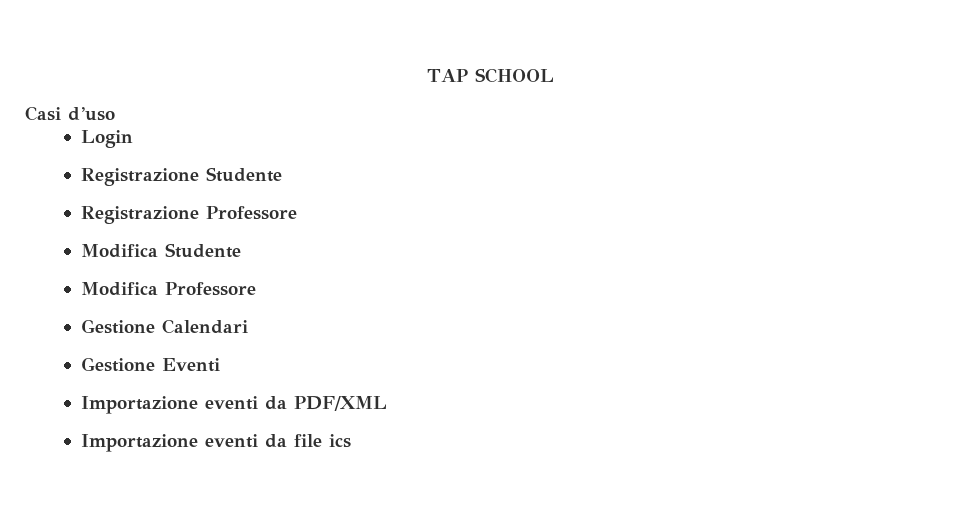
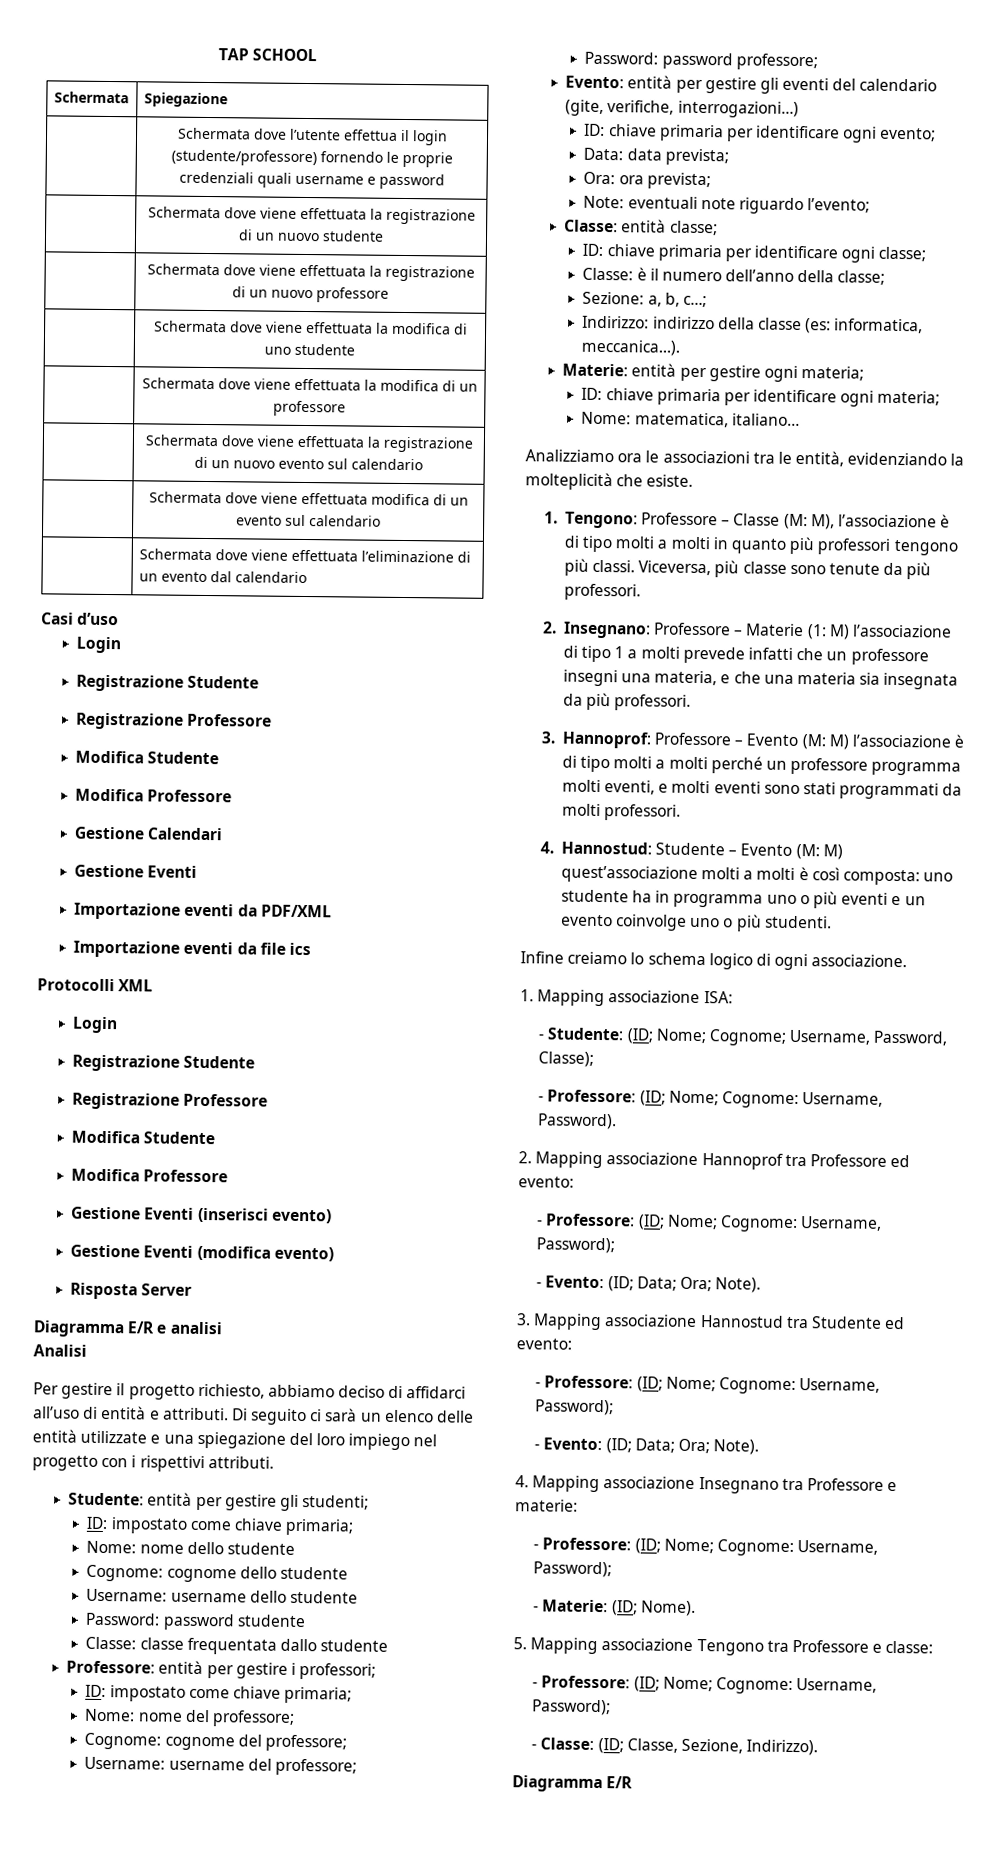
(554, 75) none -> [53,91,129,104] [143,92,228,108] [176,127,448,146] [170,149,453,168] [178,171,445,190] [147,206,476,225] [238,229,384,242] [146,263,475,282] [232,286,389,303] [153,320,468,335] [264,343,355,356] [141,377,478,392] [273,400,346,417] [144,434,473,453] [194,456,423,471] [148,491,469,506] [236,514,381,527] [138,548,471,563] [138,571,307,584] // Schermata | Spiegazione // | Schermata dove l’utente effettua il login (studente/professore) fornendo le proprie credenziali quali username e password // | Schermata dove viene effettuata la registrazione di un nuovo studente // | Schermata dove viene effettuata la registrazione di un nuovo professore // | Schermata dove viene effettuata la modifica di uno studente // | Schermata dove viene effettuata la modifica di un professore // | Schermata dove viene effettuata la registrazione di un nuovo evento sul calendario // | Schermata dove viene effettuata modifica di un evento sul calendario // | Schermata dove viene effettuata l’eliminazione di un evento dal calendario
(352, 441) none -> [37,978,154,992] [72,1016,119,1034] [72,1054,256,1072] [72,1092,269,1110] [71,1130,216,1145] [71,1168,229,1183] [71,1206,332,1224] [70,1244,334,1262] [70,1282,193,1300] [33,1320,223,1338] [33,1344,87,1357] [33,1382,467,1400] [33,1405,475,1426] [32,1429,438,1451] [32,1455,274,1473] [68,1492,370,1511] [86,1516,355,1536] [86,1540,295,1555] [86,1564,348,1583] [86,1588,358,1604] [85,1612,306,1631] [85,1636,389,1655] [66,1660,377,1680] [85,1684,353,1704] [84,1708,295,1727] [84,1732,347,1752] [84,1756,357,1776] [584,51,818,71] [565,75,938,94] [565,99,799,118] [584,123,937,143] [583,147,729,166] [583,171,711,190] [583,195,871,215] [564,219,718,236] [582,243,927,263] [582,267,886,285] [582,291,707,308] [582,315,924,334] [581,339,681,356] [562,363,865,382] [581,387,941,407] [581,411,800,428] [525,449,965,467] [525,472,694,491] [544,511,951,530] [563,535,958,556] [563,558,932,580] [563,583,641,601] [543,621,953,640] [562,645,929,666] [562,669,959,690] [562,692,692,711] [541,731,966,750] [561,755,962,776] [561,779,963,800] [561,803,682,821] [540,841,843,860] [560,865,954,886] [560,889,926,909] [560,914,832,932] [520,951,908,971] [520,989,733,1007] [538,1027,949,1046] [538,1051,595,1067] [538,1089,884,1109] [537,1113,618,1130] [518,1151,911,1170] [518,1176,574,1188] [537,1213,883,1233] [536,1237,616,1254] [536,1275,762,1293] [517,1313,906,1331] [516,1338,572,1350] [535,1375,881,1395] [535,1399,615,1416] [534,1437,760,1455] [515,1475,898,1494] [515,1499,578,1512] [533,1537,879,1556] [533,1561,613,1578] [533,1599,696,1617] [513,1637,934,1656] [532,1675,878,1694] [532,1699,612,1716] [531,1737,819,1756] [512,1775,634,1793] // Protocolli XML // Login // Registrazione Studente // Registrazione Professore // Modifica Studente // Modifica Professore // Gestione Eventi (inserisci evento) // Gestione Eventi (modifica evento) // Risposta Server // Diagramma E/R e analisi // Analisi // Per gestire il progetto richiesto, abbiamo deciso di affidarci all’uso di entità e attributi. Di seguito ci sarà un elenco delle entità utilizzate e una spiegazione del loro impiego nel progetto con i rispettivi attributi. // Studente: entità per gestire gli studenti; // ID: impostato come chiave primaria; // Nome: nome dello studente // Cognome: cognome dello studente // Username: username dello studente // Password: password studente // Classe: classe frequentata dallo studente // Professore: entità per gestire i professori; // ID: impostato come chiave primaria; // Nome: nome del professore; // Cognome: cognome del professore; // Username: username del professore; // Password: password professore; // Evento: entità per gestire gli eventi del calendario (gite, verifiche, interrogazioni…) // ID: chiave primaria per identificare ogni evento; // Data: data prevista; // Ora: ora prevista; // Note: eventuali note riguardo l’evento; // Classe: entità classe; // ID: chiave primaria per identificare ogni classe; // Classe: è il numero dell’anno della classe; // Sezione: a, b, c…; // Indirizzo: indirizzo della classe (es: informatica, meccanica…). // Materie: entità per gestire ogni materia; // ID: chiave primaria per identificare ogni materia; // Nome: matematica, italiano… // Analizziamo ora le associazioni tra le entità, evidenziando la molteplicità che esiste. // 1. Tengono: Professore – Classe (M: M), l’associazione è di tipo molti a molti in quanto più professori tengono più classi. Viceversa, più classe sono tenute da più professori. // 2. Insegnano: Professore – Materie (1: M) l’associazione di tipo 1 a molti prevede infatti che un professore insegni una materia, e che una materia sia insegnata da più professori. // 3. Hannoprof: Professore – Evento (M: M) l’associazione è di tipo molti a molti perché un professore programma molti eventi, e molti eventi sono stati programmati da molti professori. // 4. Hannostud: Studente – Evento (M: M) quest’associazione molti a molti è così composta: uno studente ha in programma uno o più eventi e un evento coinvolge uno o più studenti. // Infine creiamo lo schema logico di ogni associazione. // 1. Mapping associazione ISA: // - Studente: (ID; Nome; Cognome; Username, Password, Classe); // - Professore: (ID; Nome; Cognome: Username, Password). // 2. Mapping associazione Hannoprof tra Professore ed evento: // - Professore: (ID; Nome; Cognome: Username, Password); // - Evento: (ID; Data; Ora; Note). // 3. Mapping associazione Hannostud tra Studente ed evento: // - Professore: (ID; Nome; Cognome: Username, Password); // - Evento: (ID; Data; Ora; Note). // 4. Mapping associazione Insegnano tra Professore e materie: // - Professore: (ID; Nome; Cognome: Username, Password); // - Materie: (ID; Nome). // 5. Mapping associazione Tengono tra Professore e classe: // - Professore: (ID; Nome; Cognome: Username, Password); // - Classe: (ID; Classe, Sezione, Indirizzo). // Diagramma E/R

